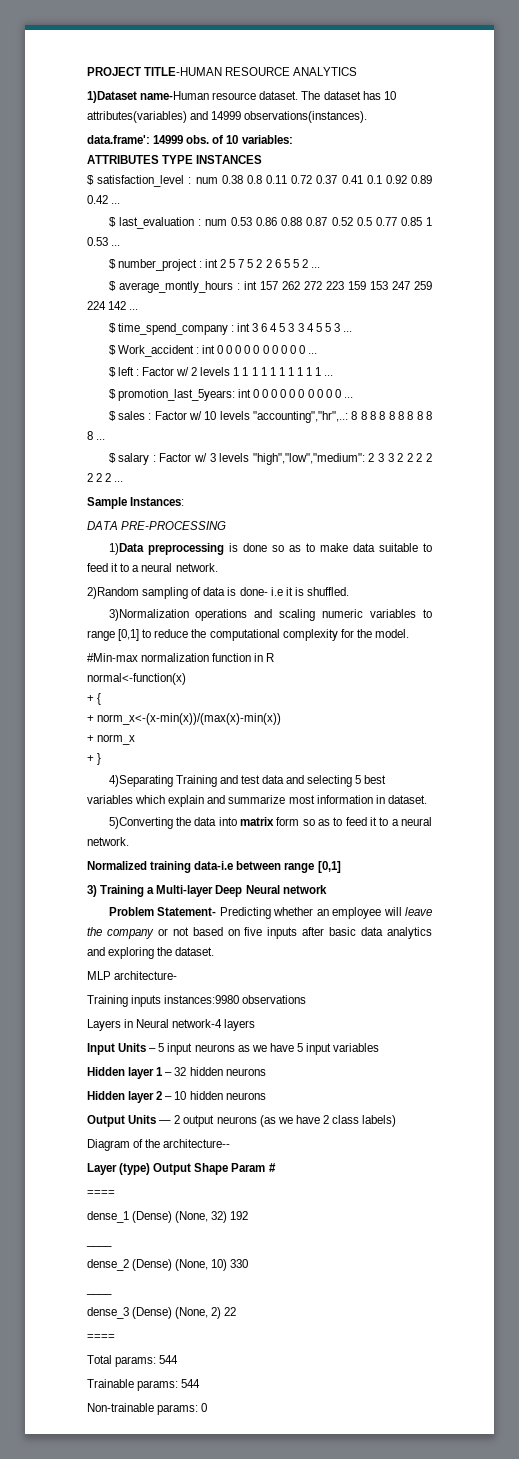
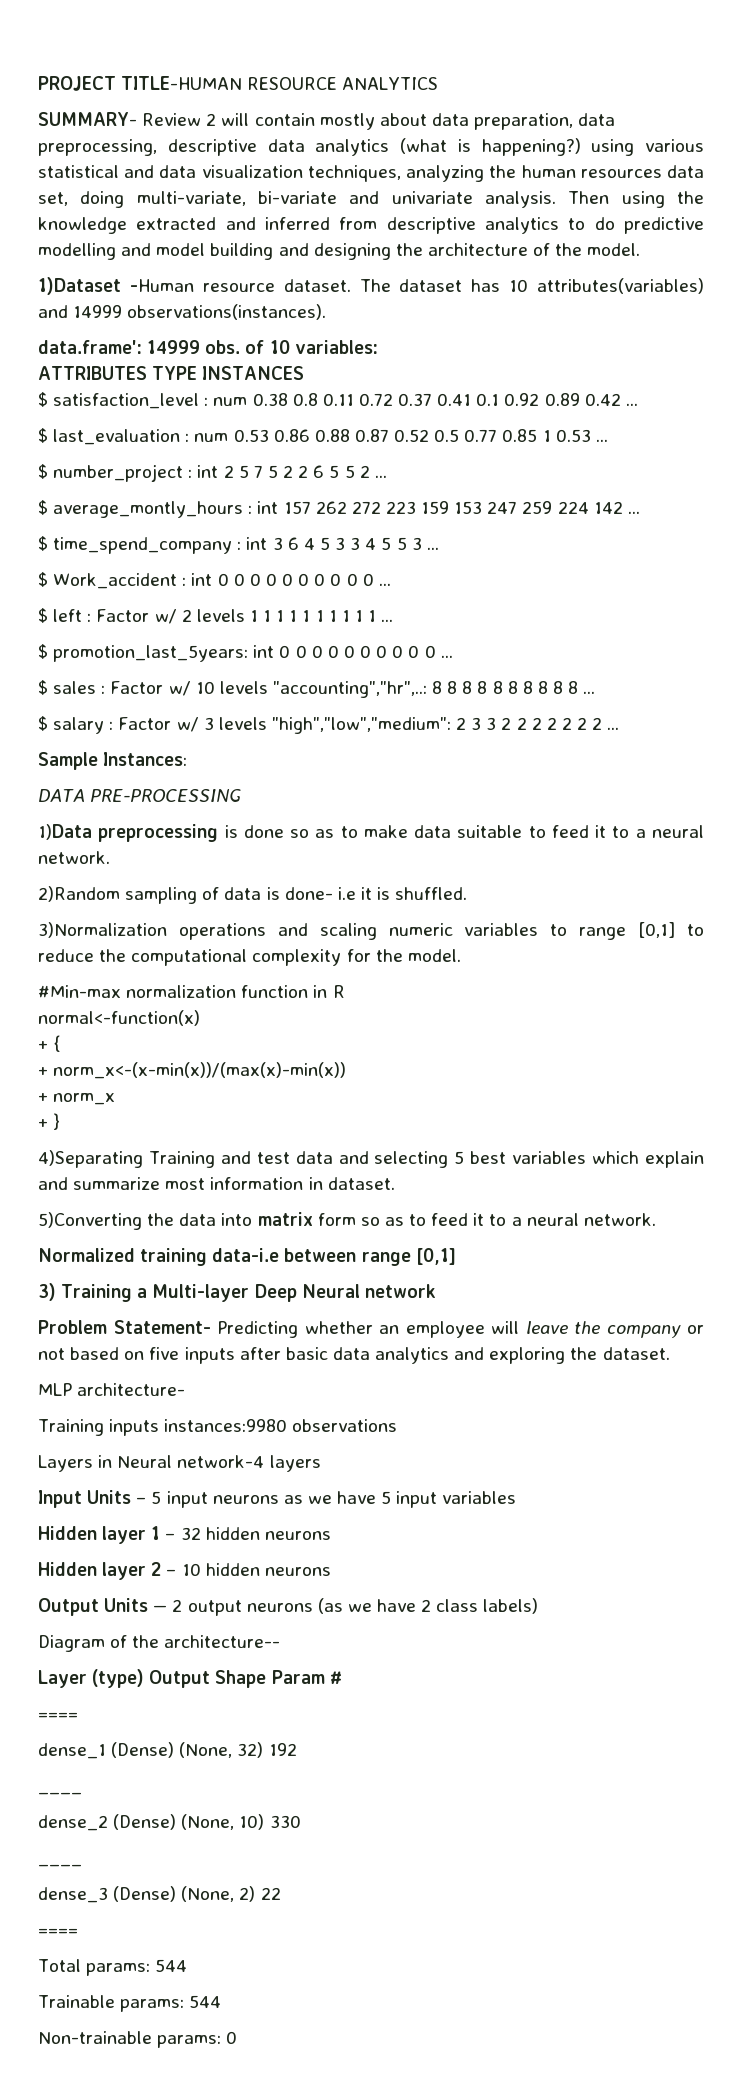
(358, 71) none -> [38,112,616,130] [38,138,704,156] [38,165,704,182] [38,191,705,208] [38,217,705,234] [38,243,641,260] // SUMMARY- Review 2 will contain mostly about data preparation, data preprocessing, descriptive data analytics (what is happening?) using various statistical and data visualization techniques, analyzing the human resources data set, doing multi-variate, bi-variate and univariate analysis. Then using the knowledge extracted and inferred from descriptive analytics to do predictive modelling and model building and designing the architecture of the model.
[140,91,210,100] name-Human -> [129,279,194,292] -Human

